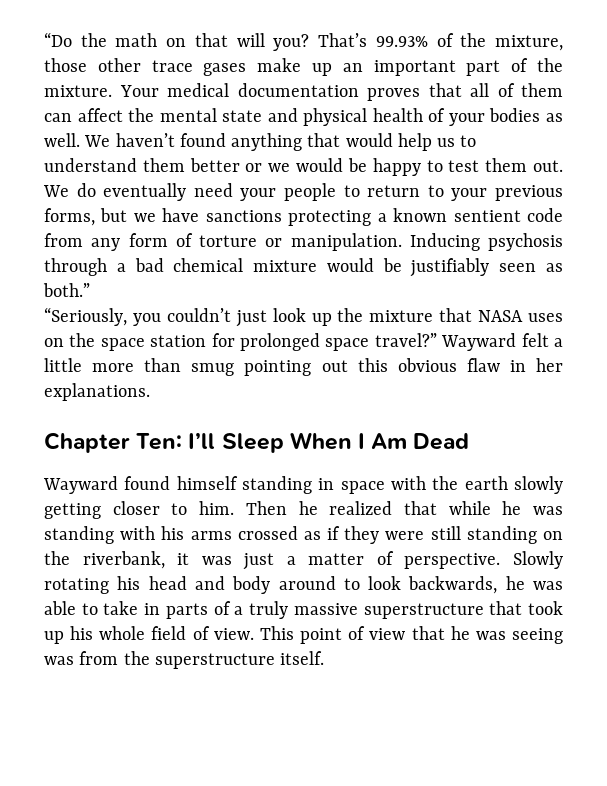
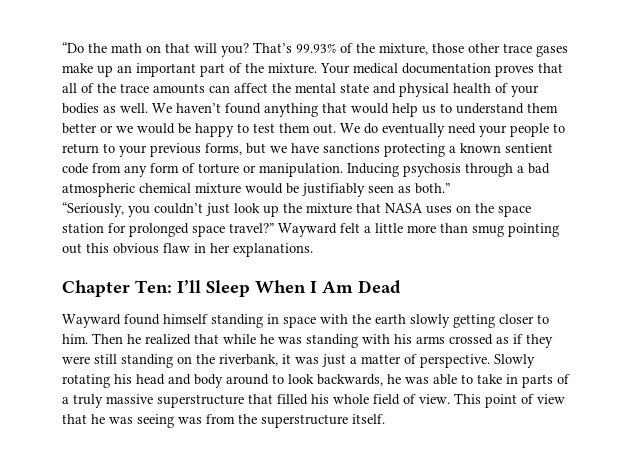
[521,83,563,97] them -> [97,83,205,94] the trace amounts
(164, 265) none -> [62,183,135,197] atmospheric
[528,601,563,615] [44,631,64,644] took up -> [277,394,308,405] filled

